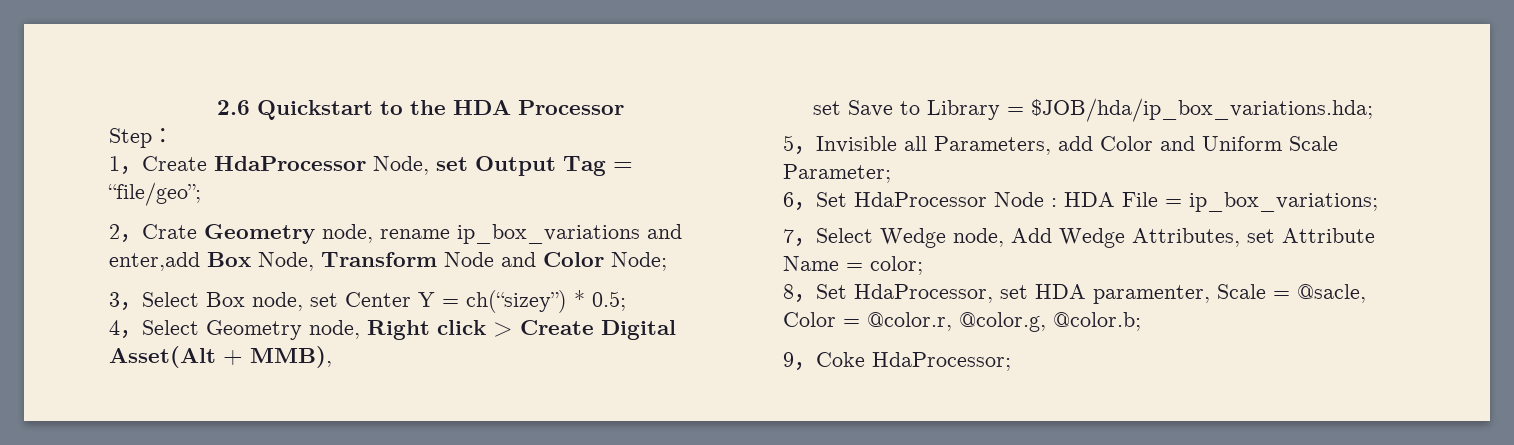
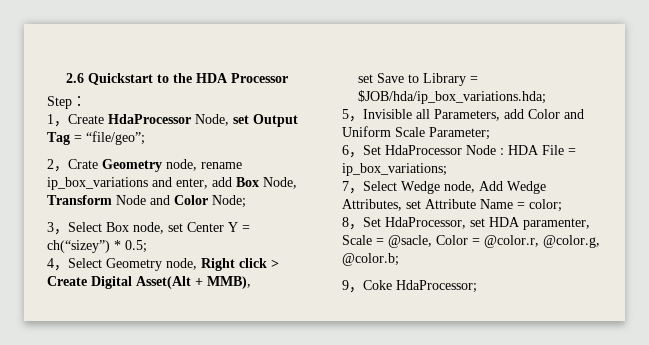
[109,252,200,271] enter,add -> [176,177,232,189] enter, add

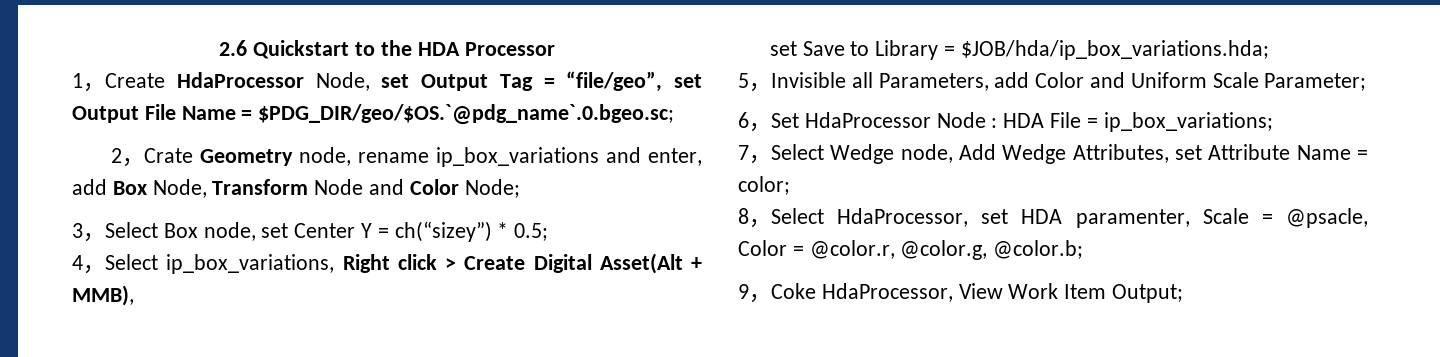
[47,96,86,109] // Step： -> (555, 49) none
[86,131,145,145] “file/geo”; -> [566,71,702,92] [72,104,675,125] “file/geo”, set Output File Name = $PDG_DIR/geo/$OS.`@pdg_name`.0.bgeo.sc;
[106,258,197,271] Geometry node, -> [166,254,335,274] ip_box_variations,
[363,217,381,227] Set -> [771,208,824,224] Select
[388,235,432,248] @sacle, -> [1286,208,1368,228] @psacle,
[396,280,477,293] HdaProcessor; -> [821,283,1184,303] HdaProcessor, View Work Item Output;

